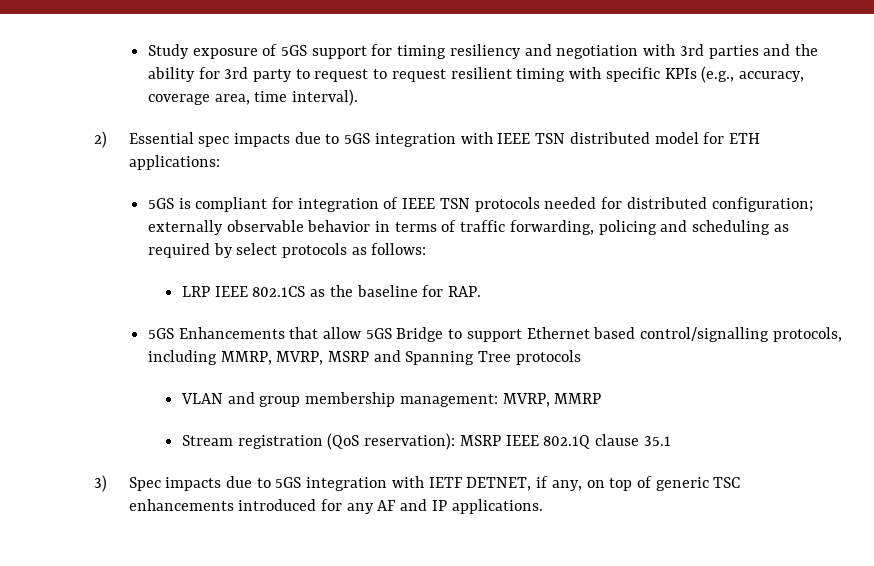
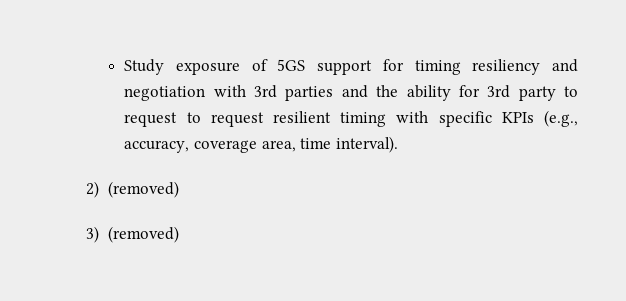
[128,132,761,147] [128,155,220,170] [147,197,813,212] [147,220,789,235] [147,243,427,258] [182,285,482,297] [147,327,842,342] [147,350,581,365] [181,392,602,407] [182,433,671,450] [94,475,741,492] [128,499,543,514] Essential spec impacts due to 5GS integration with IEEE TSN distributed model for ETH applications: // 5GS is compliant for integration of IEEE TSN protocols needed for distributed configuration; externally observable behavior in terms of traffic forwarding, policing and scheduling as required by select protocols as follows: // LRP IEEE 802.1CS as the baseline for RAP. // 5GS Enhancements that allow 5GS Bridge to support Ethernet based control/signalling protocols, including MMRP, MVRP, MSRP and Spanning Tree protocols // VLAN and group membership management: MVRP, MMRP // Stream registration (QoS reservation): MSRP IEEE 802.1Q clause 35.1 // 3) Spec impacts due to 5GS integration with IETF DETNET, if any, on top of generic TSC enhancements introduced for any AF and IP applications. -> [107,181,179,198] [86,226,179,243] (removed) // 3) (removed)

